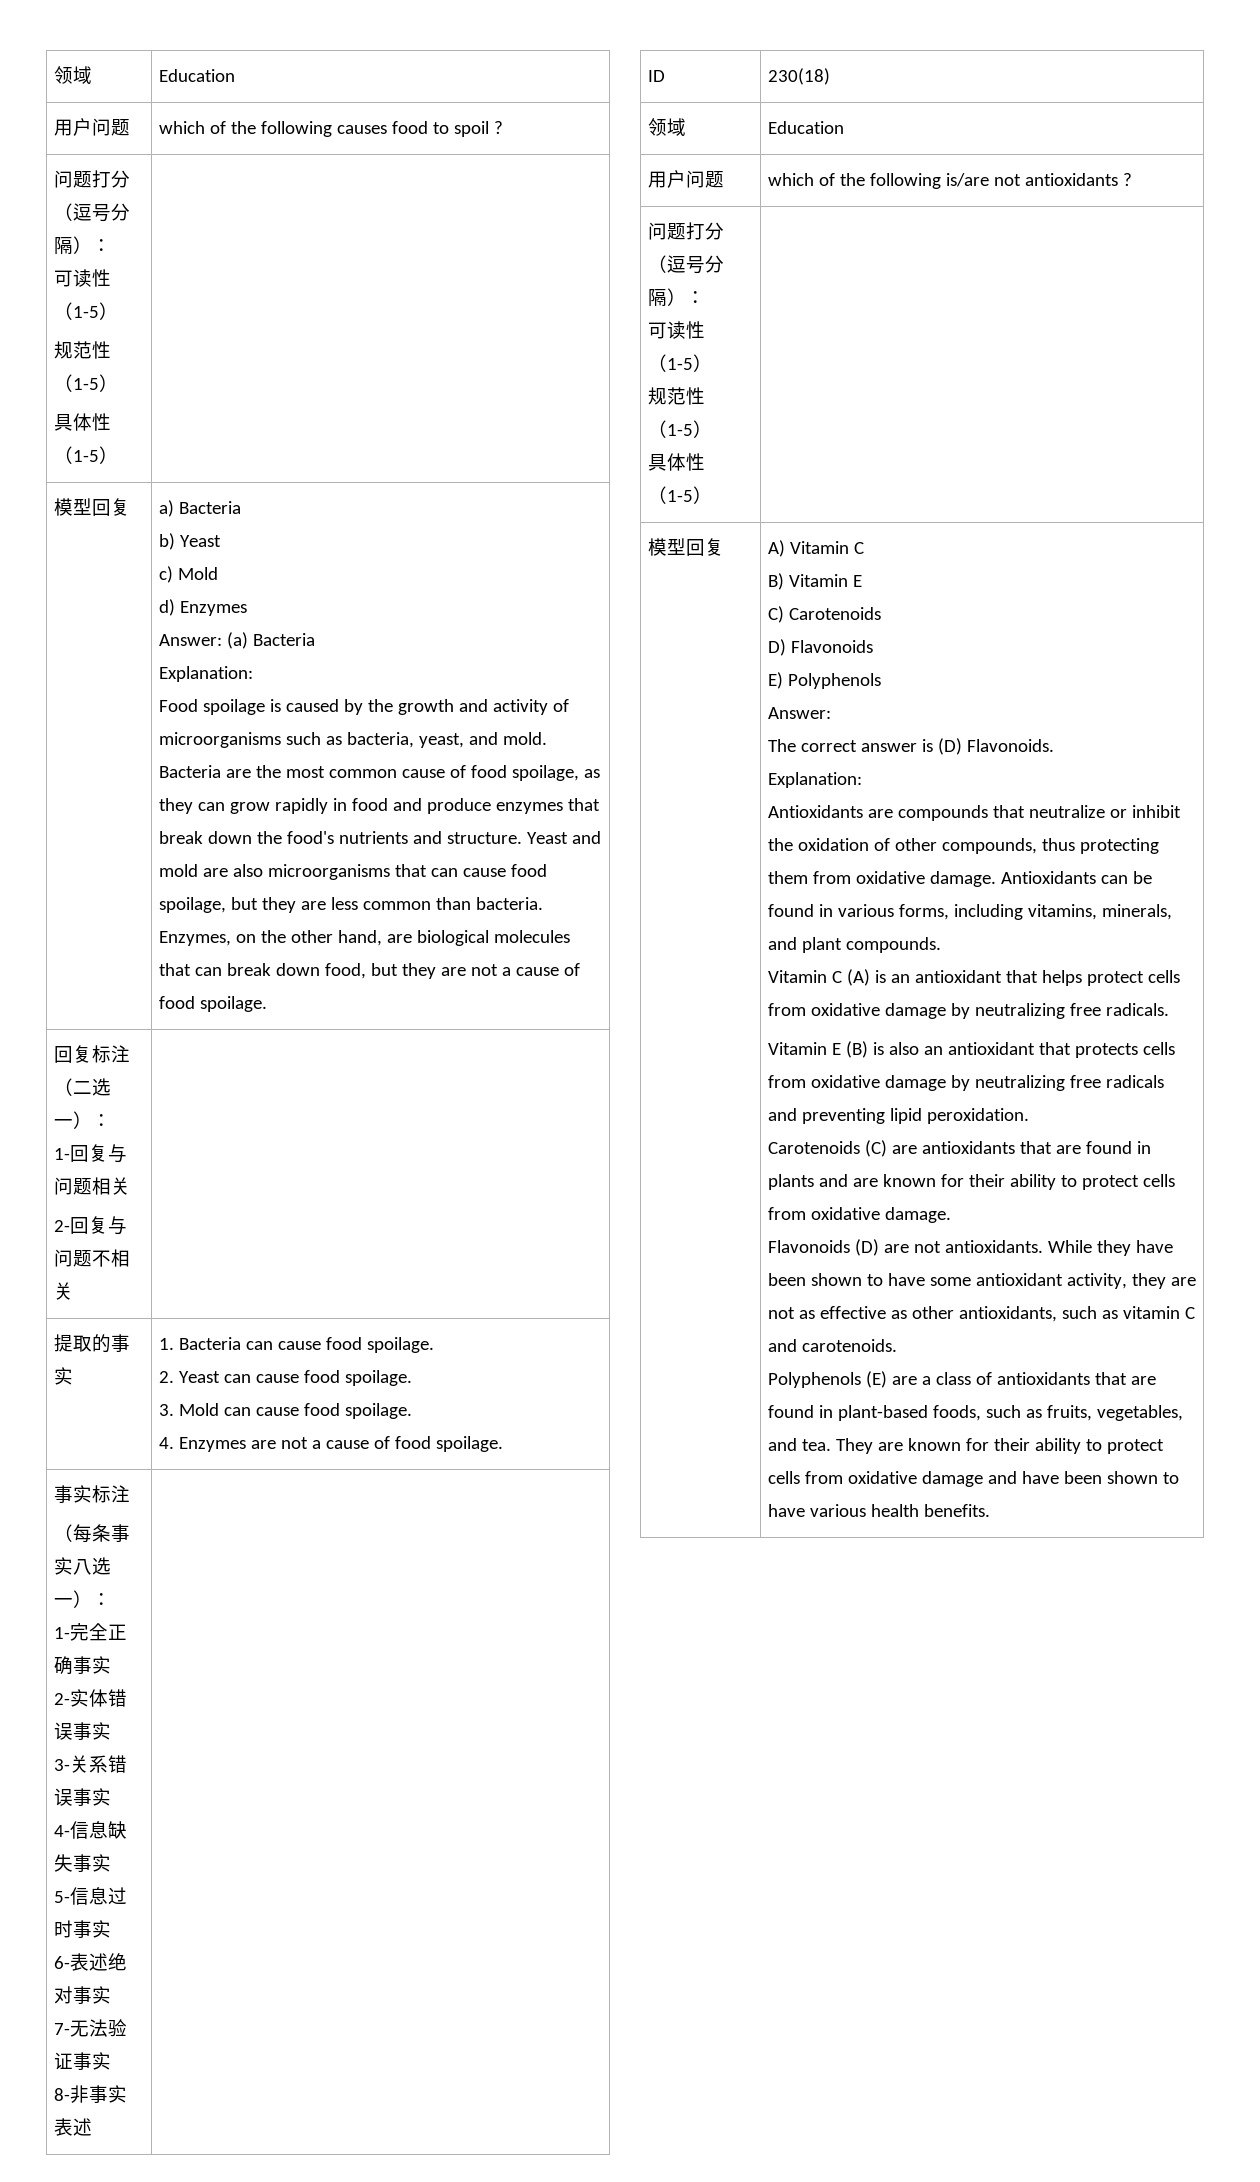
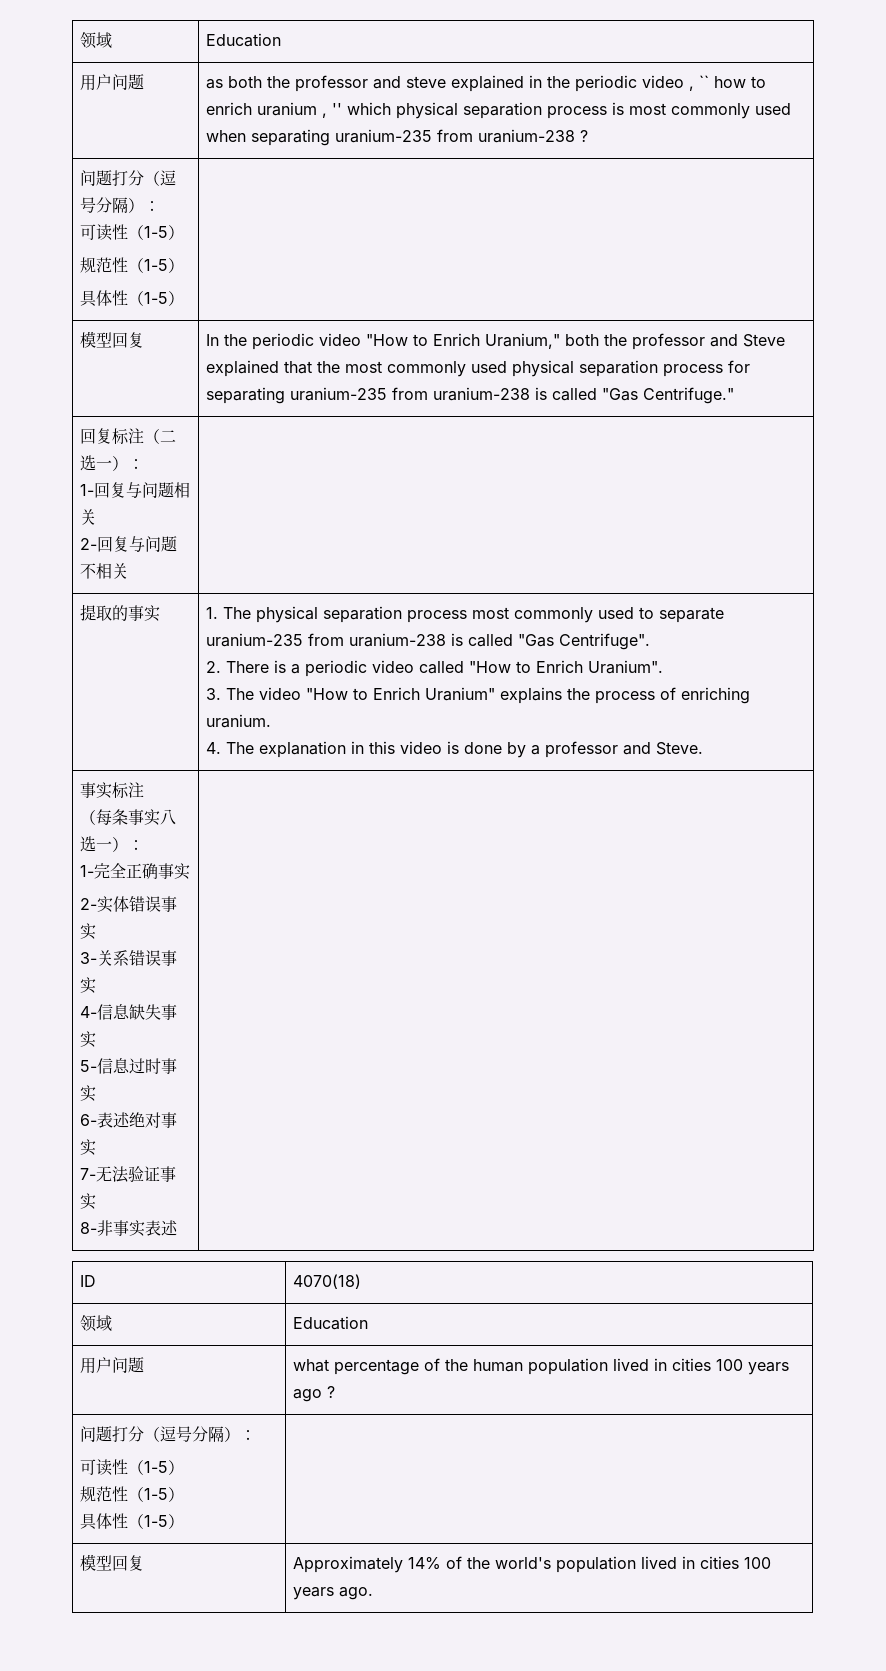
[53,66,92,84] [158,69,235,82] [53,118,130,136] [158,121,489,137] 领域 | Education // 用户问题 | which of the following causes food to spoil -> [79,32,112,49] [205,33,281,47] [79,74,144,91] [205,75,766,92] [205,102,791,119] [205,129,575,146] 领域 | Education // 用户问题 | as both the professor and steve explained in the periodic video , `` how to enrich uranium , '' which physical separation process is most commonly used when separating uranium-235 from uranium-238
[158,500,241,517] [158,533,221,550] [158,566,218,583] [158,599,247,616] [158,632,315,649] [158,666,253,682] [158,699,569,715] [158,732,547,748] [158,765,600,781] [158,798,600,814] [158,831,601,844] [158,864,547,880] [158,897,543,913] [158,930,570,946] [158,963,580,979] [158,996,267,1012] a) Bacteria // b) Yeast // c) Mold // d) Enzymes // Answer: (a) Bacteria // Explanation: // Food spoilage is caused by the growth and activity of microorganisms such as bacteria, yeast, and mold. Bacteria are the most common cause of food spoilage, as they can grow rapidly in food and produce enzymes that break down the food's nutrients and structure. Yeast and mold are also microorganisms that can cause food spoilage, but they are less common than bacteria. Enzymes, on the other hand, are biological molecules that can break down food, but they are not a cause of food spoilage. -> [205,333,785,350] [205,360,750,377] [205,387,734,404] In the periodic video "How to Enrich Uranium," both the professor and Steve explained that the most commonly used physical separation process for separating uranium-235 from uranium-238 is called "Gas Centrifuge."
[178,1337,434,1353] [158,1370,412,1386] [158,1403,412,1419] [158,1436,503,1452] Bacteria can cause food spoilage. // 2. Yeast can cause food spoilage. // 3. Mold can cause food spoilage. // 4. Enzymes are not a cause of food spoilage. -> [222,606,724,623] [205,633,650,650] [205,660,663,677] [205,687,750,704] [205,714,271,728] [205,741,703,758] The physical separation process most commonly used to separate uranium-235 from uranium-238 is called "Gas Centrifuge". // 2. There is a periodic video called "How to Enrich Uranium". // 3. The video "How to Enrich Uranium" explains the process of enriching uranium. // 4. The explanation in this video is done by a professor and Steve.
[767,68,830,85] [647,118,686,136] [767,121,844,134] [647,170,724,188] [767,173,1118,189] 230(18) // 领域 | Education // 用户问题 | which of the following is/are not antioxidants -> [292,1274,361,1289] [79,1315,112,1332] [292,1316,368,1330] [79,1357,144,1374] [292,1358,789,1375] [292,1389,322,1402] 4070(18) // 领域 | Education // 用户问题 | what percentage of the human population lived in cities 100 years ago
[767,540,864,557] [767,573,862,590] [767,606,881,623] [767,639,873,656] [767,672,881,689] [767,707,831,719] [767,738,1054,755] [767,772,862,788] [767,805,1181,821] [767,838,1159,854] [767,871,1152,887] [767,904,1172,920] [767,937,941,953] [767,969,1180,986] [767,1003,1169,1019] [767,1041,1175,1058] [767,1075,1164,1091] [767,1108,1029,1124] [767,1140,1151,1157] [767,1174,1175,1190] [767,1207,951,1223] [767,1239,1173,1256] [767,1273,1196,1289] [767,1306,1195,1322] [767,1339,897,1352] [767,1371,1156,1388] [767,1405,1183,1421] [767,1438,1164,1454] [767,1471,1179,1487] [767,1504,990,1517] A) Vitamin C // B) Vitamin E // C) Carotenoids // D) Flavonoids // E) Polyphenols // Answer: // The correct answer is (D) Flavonoids. // Explanation: // Antioxidants are compounds that neutralize or inhibit the oxidation of other compounds, thus protecting them from oxidative damage. Antioxidants can be found in various forms, including vitamins, minerals, and plant compounds. // Vitamin C (A) is an antioxidant that helps protect cells from oxidative damage by neutralizing free radicals. // Vitamin E (B) is also an antioxidant that protects cells from oxidative damage by neutralizing free radicals and preventing lipid peroxidation. // Carotenoids (C) are antioxidants that are found in plants and are known for their ability to protect cells from oxidative damage. // Flavonoids (D) are not antioxidants. While they have been shown to have some antioxidant activity, they are not as effective as other antioxidants, such as vitamin C and carotenoids. // Polyphenols (E) are a class of antioxidants that are found in plant-based foods, such as fruits, vegetables, and tea. They are known for their ability to protect cells from oxidative damage and have been shown to have various health benefits. -> [292,1556,771,1573] [292,1587,373,1600] Approximately 14% of the world's population lived in cities 100 years ago.

